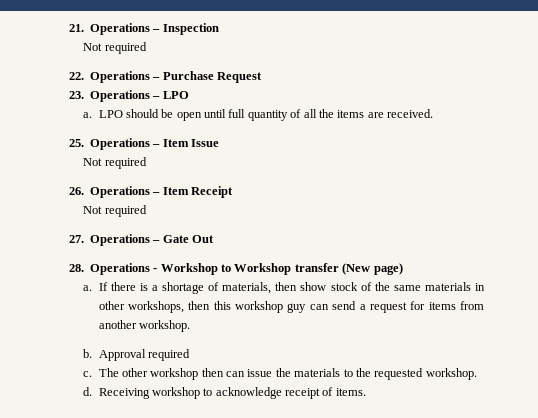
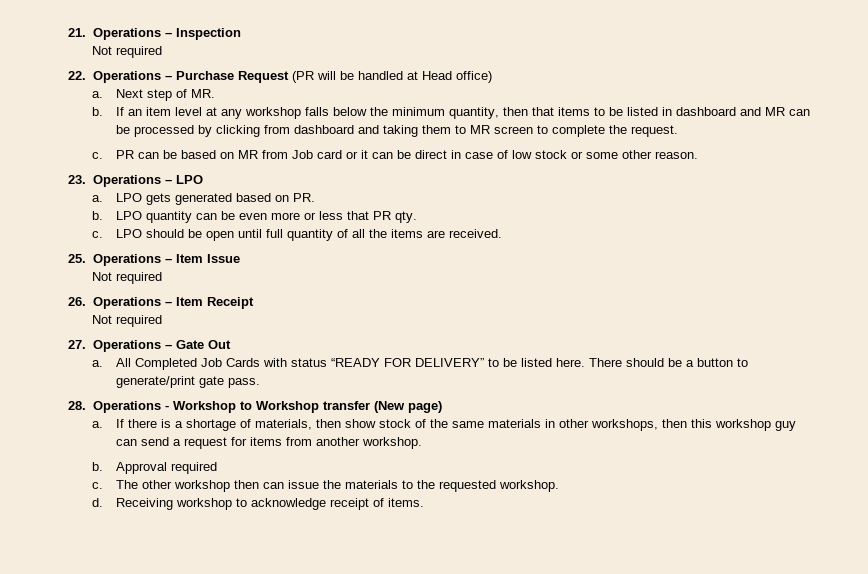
[68,90,189,102] [83,112,93,118] // 23. Operations – LPO // a. -> [291,71,492,83] [92,89,216,101] [92,107,811,119] [116,125,679,137] [92,150,699,159] [68,175,203,187] [92,193,316,205] [92,211,418,223] [92,231,104,238] (PR will be handled at Head office) // a. Next step of MR. // b. If an item level at any workshop falls below the minimum quantity, then that items to be listed in dashboard and MR can be processed by clicking from dashboard and taking them to MR screen to complete the request. // c. PR can be based on MR from Job card or it can be direct in case of low stock or some other reason. // 23. Operations – LPO // a. LPO gets generated based on PR. // b. LPO quantity can be even more or less that PR qty. // c.
(215, 239) none -> [92,358,749,370] [116,376,261,388] // a. All Completed Job Cards with status “READY FOR DELIVERY” to be listed here. There should be a button to generate/print gate pass.

